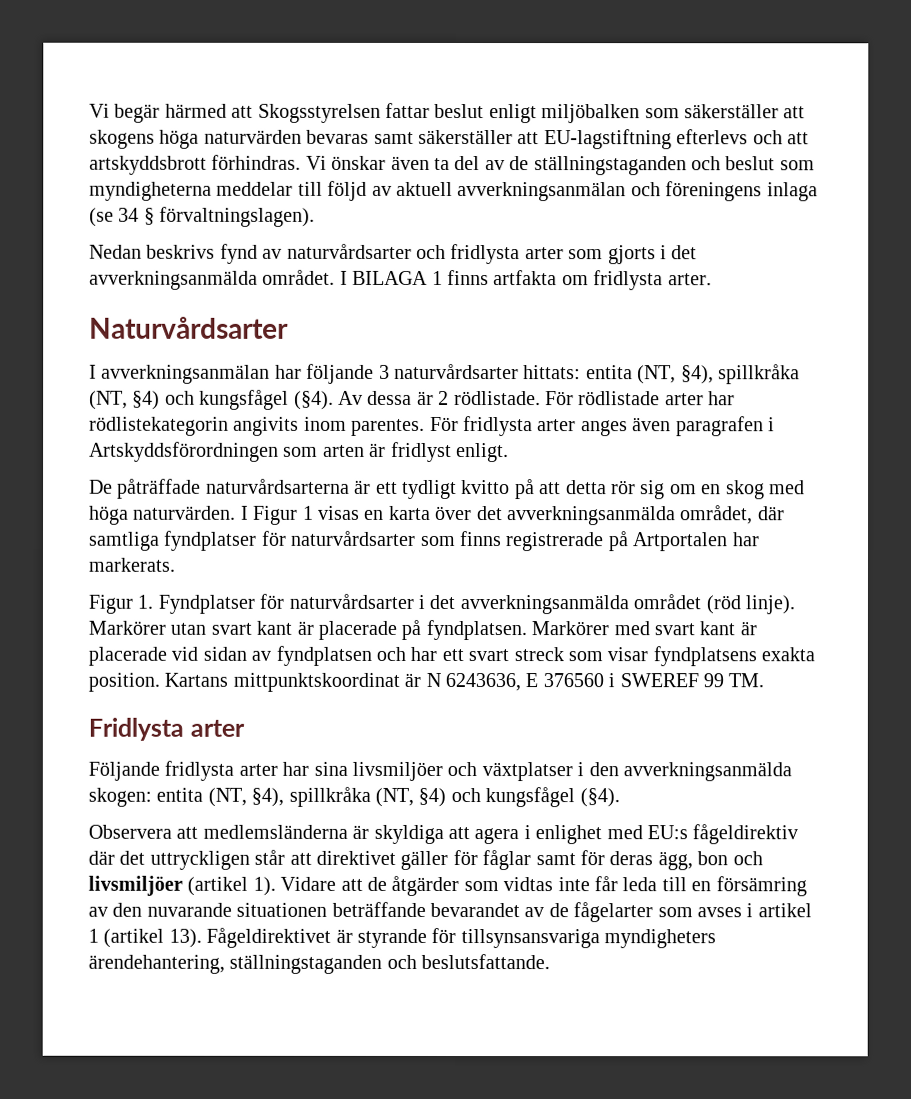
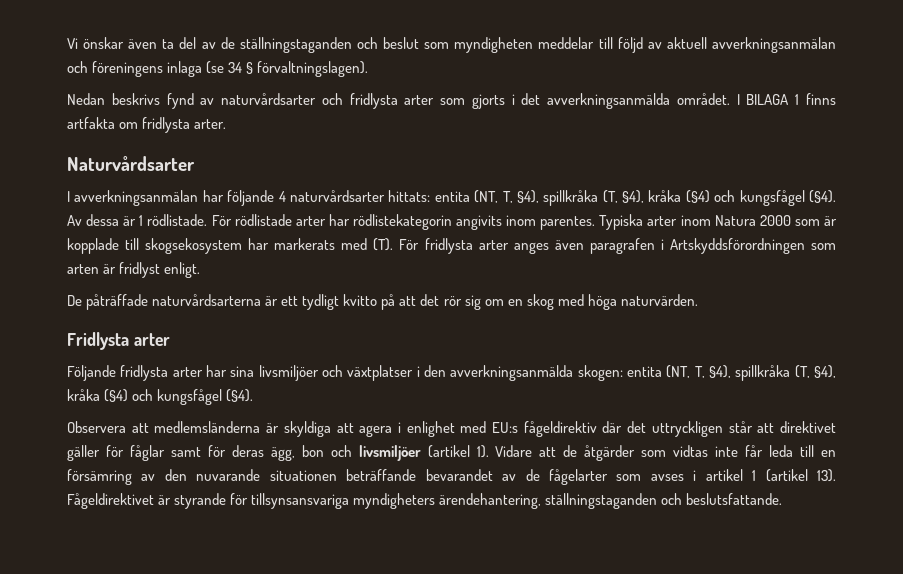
[89,102,806,124] [89,129,809,150] [89,154,327,175] Vi begär härmed att Skogsstyrelsen fattar beslut enligt miljöbalken som säkerställer att skogens höga naturvärden bevaras samt säkerställer att EU-lagstiftning efterlevs och att artskyddsbrott förhindras. Vi -> [67,38,78,49] Vi
[89,181,212,201] myndigheterna -> [454,37,534,53] myndigheten
[378,364,390,379] 3 -> [278,191,286,202] 4
[680,364,800,385] [89,390,161,410] §4), spillkråka (NT, §4) -> [502,190,710,206] T, §4), spillkråka (T, §4), kråka (§4)
[438,390,450,405] 2 -> [139,215,144,226] 1
(426, 427) none -> [599,214,838,230] [67,238,394,254] Typiska arter inom Natura 2000 som är kopplade till skogsekosystem har markerats med (T).
[565,480,607,495] detta -> [420,294,440,306] det
[240,505,785,526] [88,530,760,552] [88,557,175,572] [88,593,795,615] [88,619,757,641] [88,645,816,667] [88,672,765,692] I Figur 1 visas en karta över det avverkningsanmälda området, där samtliga fyndplatser för naturvårdsarter som finns registrerade på Artportalen har markerats. // Figur 1. Fyndplatser för naturvårdsarter i det avverkningsanmälda området (röd linje). Markörer utan svart kant är placerade på fyndplatsen. Markörer med svart kant är placerade vid sidan av fyndplatsen och har ett svart streck som visar fyndplatsens exakta position. Kartans mittpunktskoordinat är N 6243636, E 376560 i SWEREF 99 TM. -> (698, 300) none
[251,786,447,807] §4), spillkråka (NT, §4) -> [694,365,837,381] [67,389,129,402] T, §4), spillkråka (T, §4), kråka (§4)

